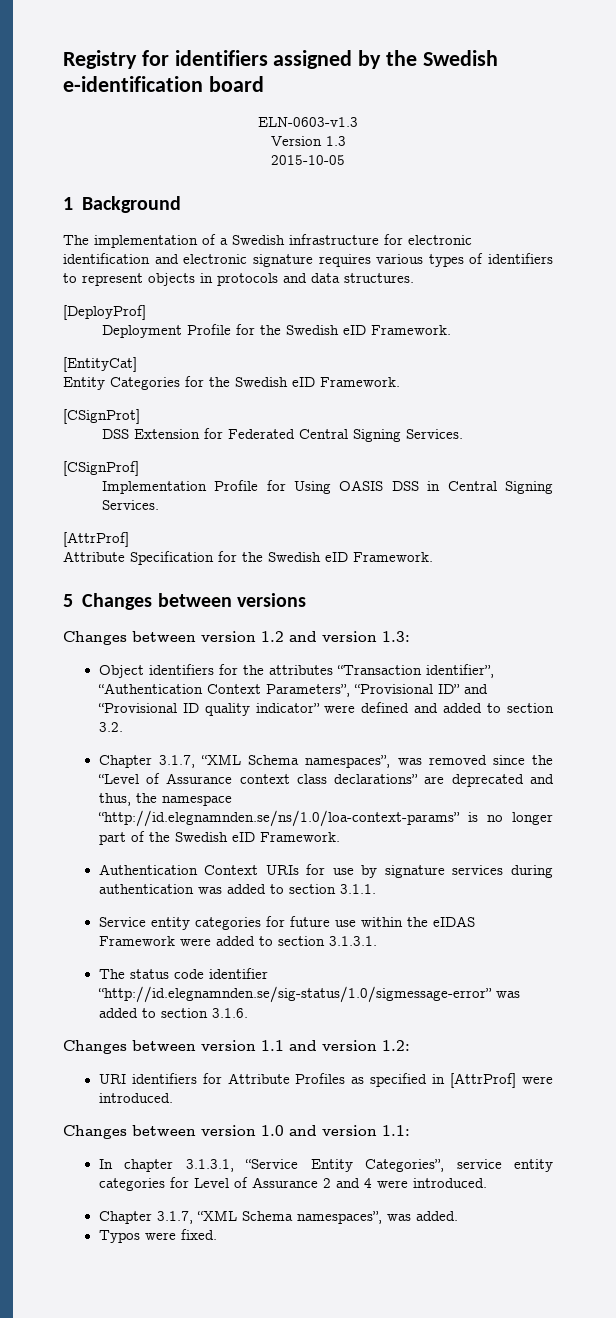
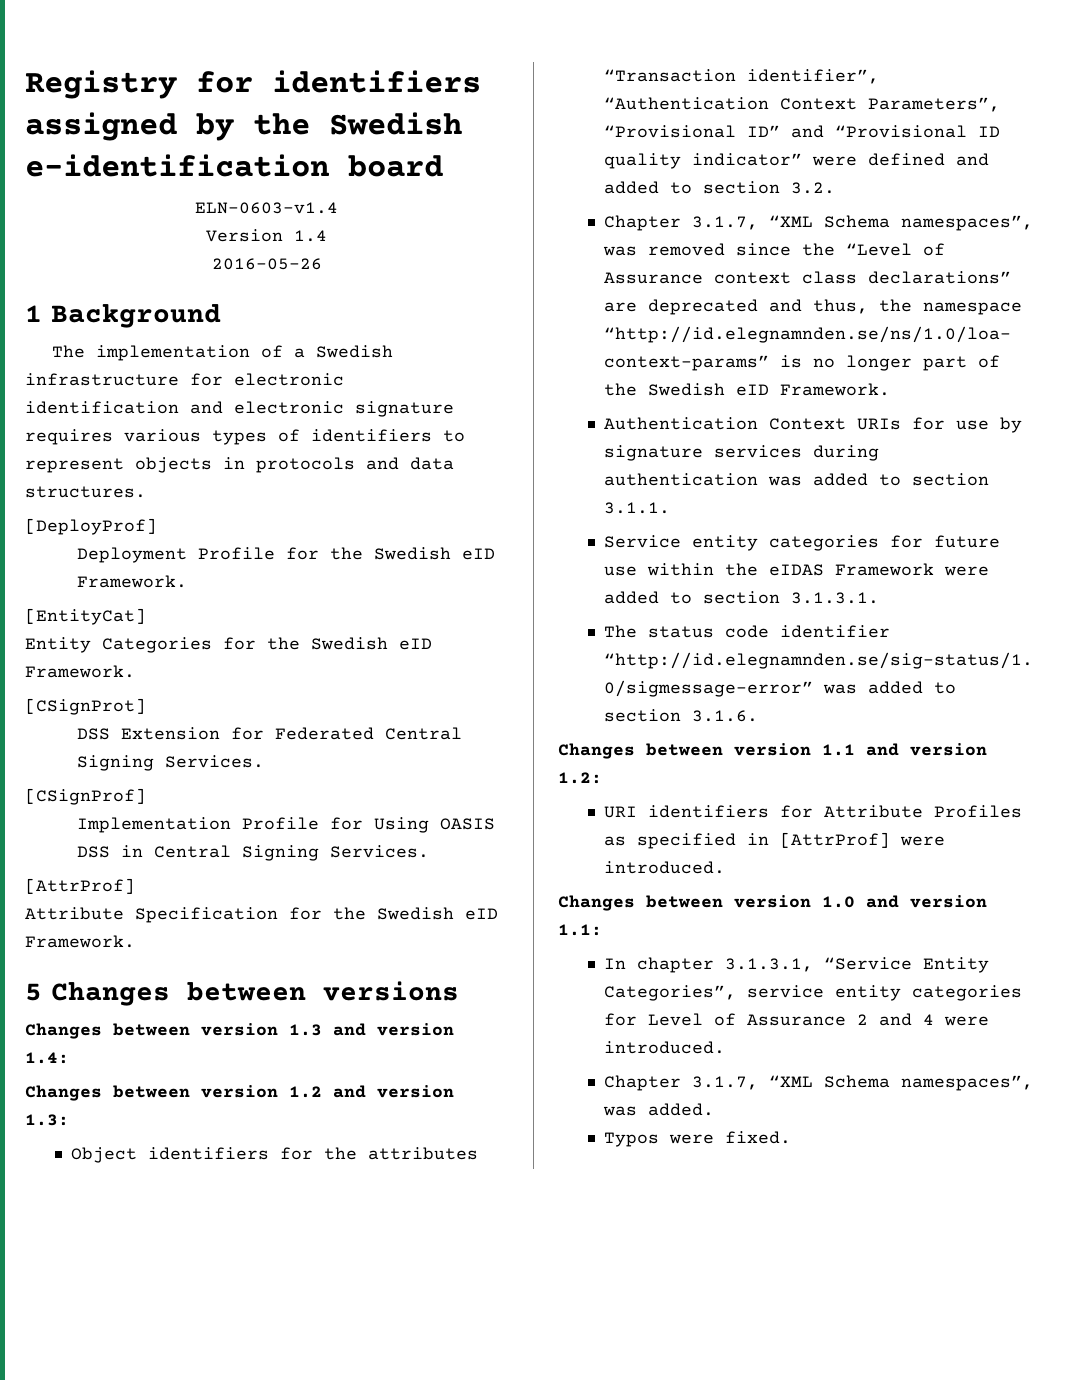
[258,117,358,127] ELN-0603-v1.3 -> [195,202,338,214] ELN-0603-v1.4
[325,136,346,146] [271,155,345,165] 1.3 // 2015-10-05 -> [294,230,327,242] [211,258,322,270] 1.4 // 2016-05-26
(307, 600) none -> [25,1023,454,1039] [25,1052,69,1064] // Changes between version 1.3 and version 1.4:

